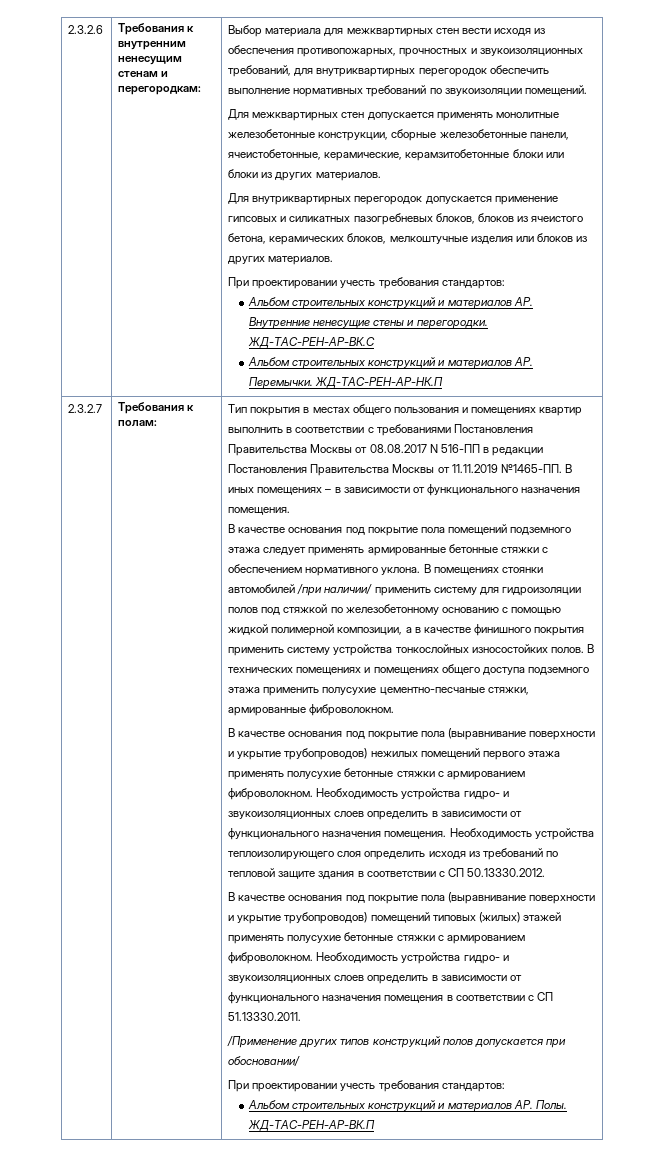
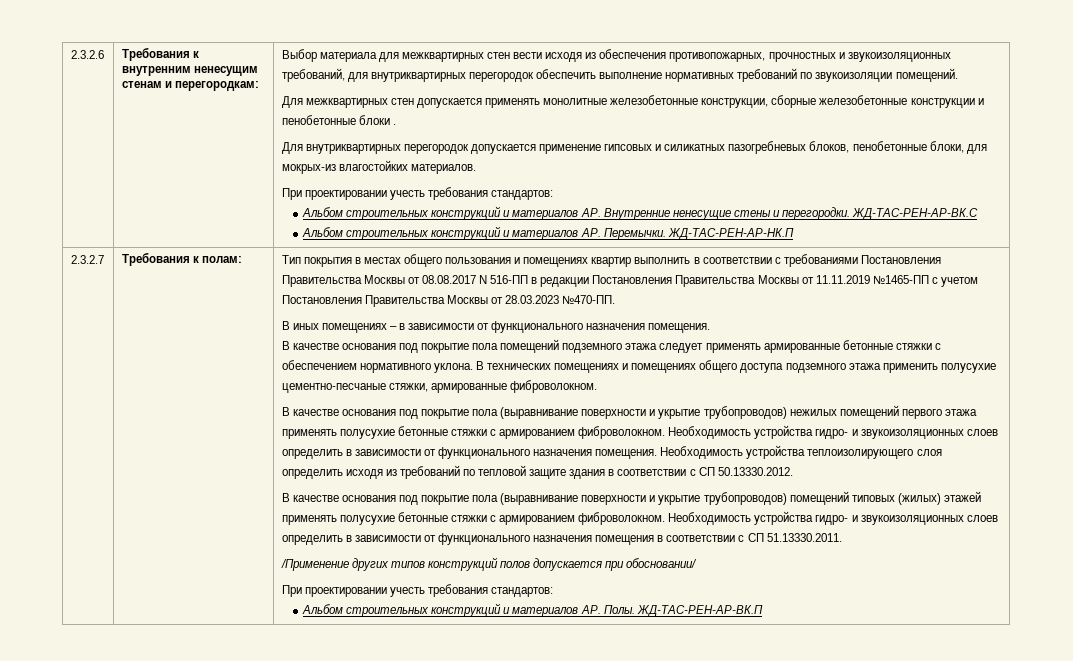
[529,132,569,140] [228,149,564,161] [228,169,381,181] панели, ячеистобетонные, керамические, керамзитобетонные блоки или блоки из других материалов. -> [910,98,984,108] [281,115,396,125] конструкции и пенобетонные блоки .
[477,213,584,222] [228,233,588,245] [228,256,266,265] блоков из ячеистого бетона, керамических блоков, мелкоштучные изделия или блоков из других -> [852,141,987,154] [281,160,408,174] пенобетонные блоки, для мокрых-из влагостойких
[500,464,562,473] №1465-ПП. -> [872,275,979,287] [281,295,616,307] №1465-ПП с учетом Постановления Правительства Москвы от 28.03.2023 №470-ПП. //
[433,567,543,575] [228,584,581,596] [228,604,562,615] [228,624,585,636] [228,644,594,656] помещениях стоянки автомобилей /при наличии/ применить систему для гидроизоляции полов под стяжкой по железобетонному основанию с помощью жидкой полимерной композиции, а в качестве финишного покрытия применить систему устройства тонкослойных износостойких полов. В -> (484, 365) none

